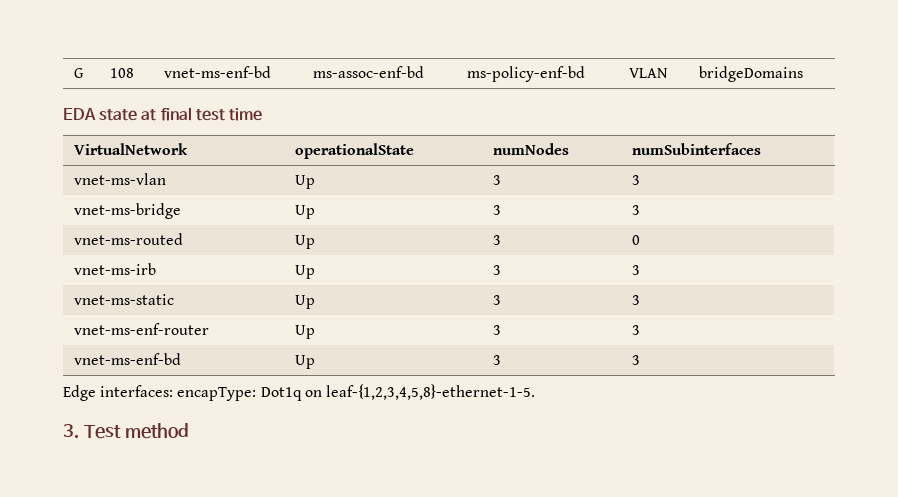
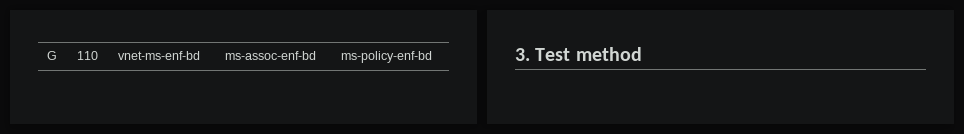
[110,68,135,78] 108 -> [76,51,98,60] 110
[629,68,669,78] [699,66,804,82] [63,107,262,121] [74,143,189,155] [295,143,415,159] [493,143,570,155] [632,143,762,155] [74,173,167,185] [295,175,316,189] [493,175,502,185] [632,175,641,185] [74,203,182,219] [295,205,316,219] [493,205,502,215] [632,205,641,215] [74,233,184,245] [295,235,316,249] [493,235,502,245] [632,235,641,245] [74,263,157,275] [295,265,316,279] [493,265,502,275] [632,265,641,275] [74,294,175,305] [295,295,316,309] [493,295,502,305] [632,295,641,305] [74,323,210,335] [295,325,316,339] [493,325,502,335] [632,325,641,335] [74,353,182,365] [295,355,316,369] [493,355,502,365] [632,355,641,365] [63,384,535,401] | VLAN | bridgeDomains // EDA state at final test time // VirtualNetwork | operationalState | numNodes | numSubinterfaces // vnet-ms-vlan | Up | 3 | 3 // vnet-ms-bridge | Up | 3 | 3 // vnet-ms-routed | Up | 3 | 0 // vnet-ms-irb | Up | 3 | 3 // vnet-ms-static | Up | 3 | 3 // vnet-ms-enf-router | Up | 3 | 3 // vnet-ms-enf-bd | Up | 3 | 3 // Edge interfaces: encapType: Dot1q on leaf-{1,2,3,4,5,8}-ethernet-1-5. -> (432, 57) none

